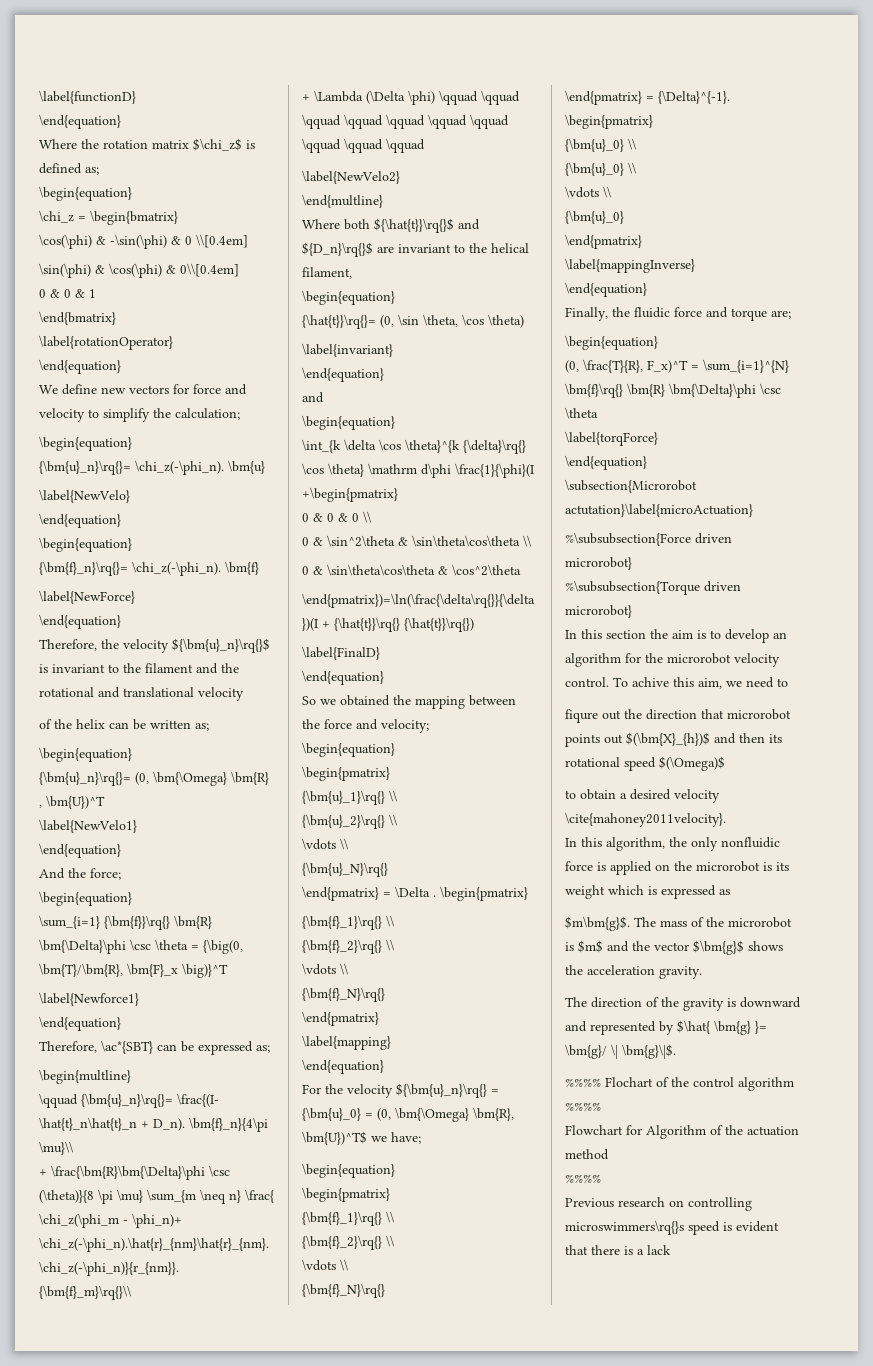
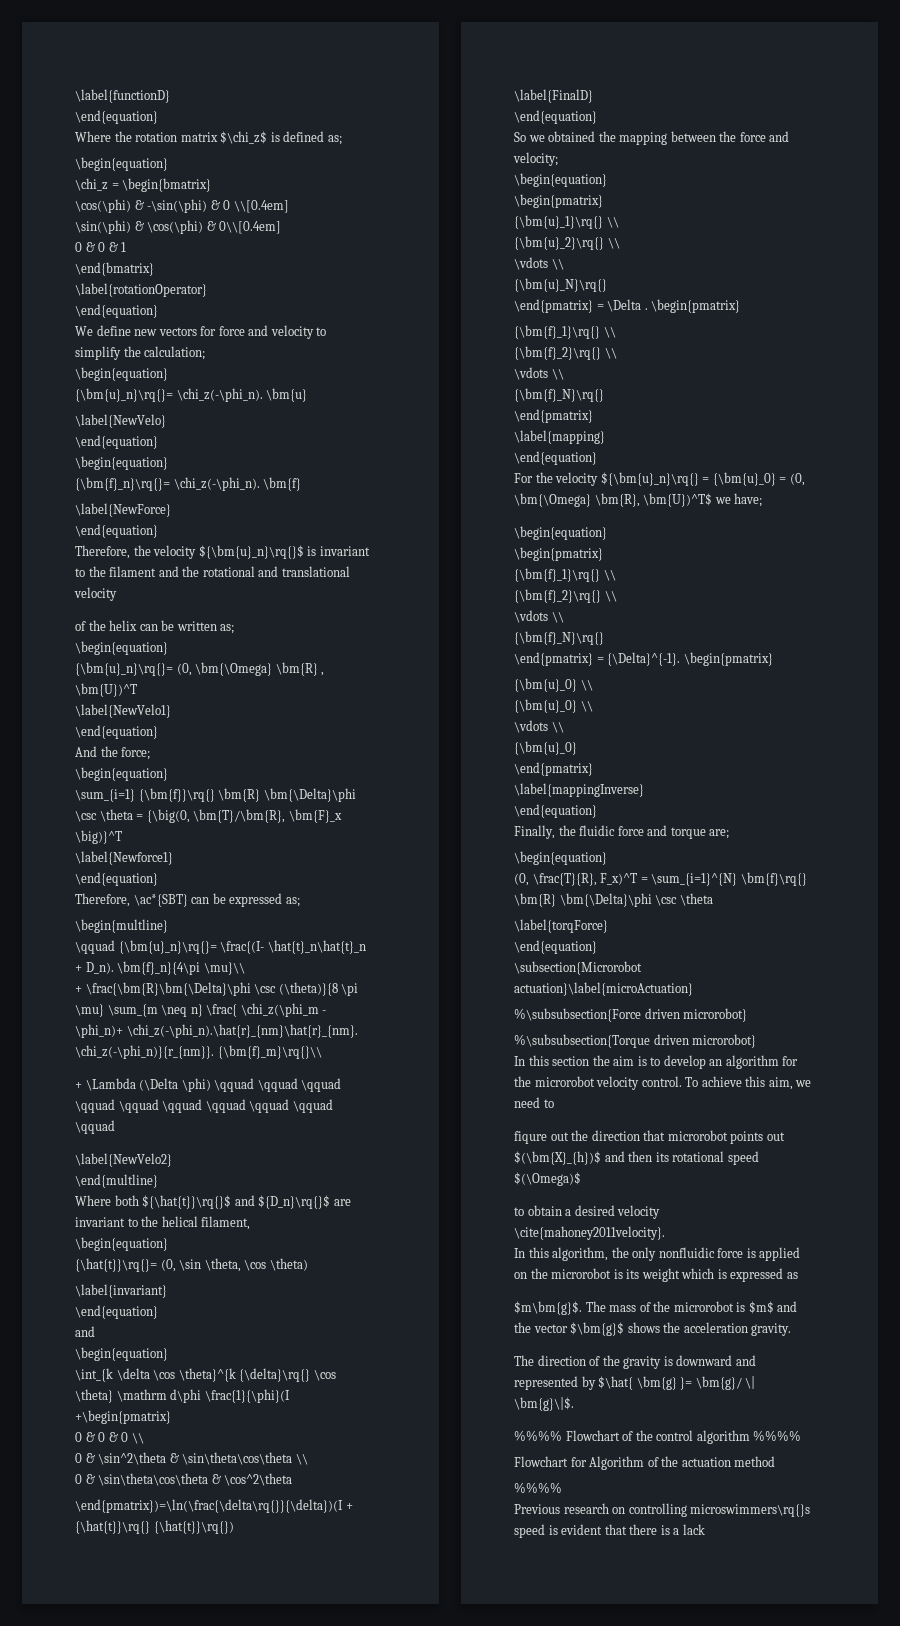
[565,503,753,517] actutation}\label{microActuation} -> [514,982,693,996] actuation}\label{microActuation}
[632,677,669,687] achive -> [701,1076,742,1087] achieve
[605,1077,653,1087] Flochart -> [565,1430,620,1441] Flowchart

